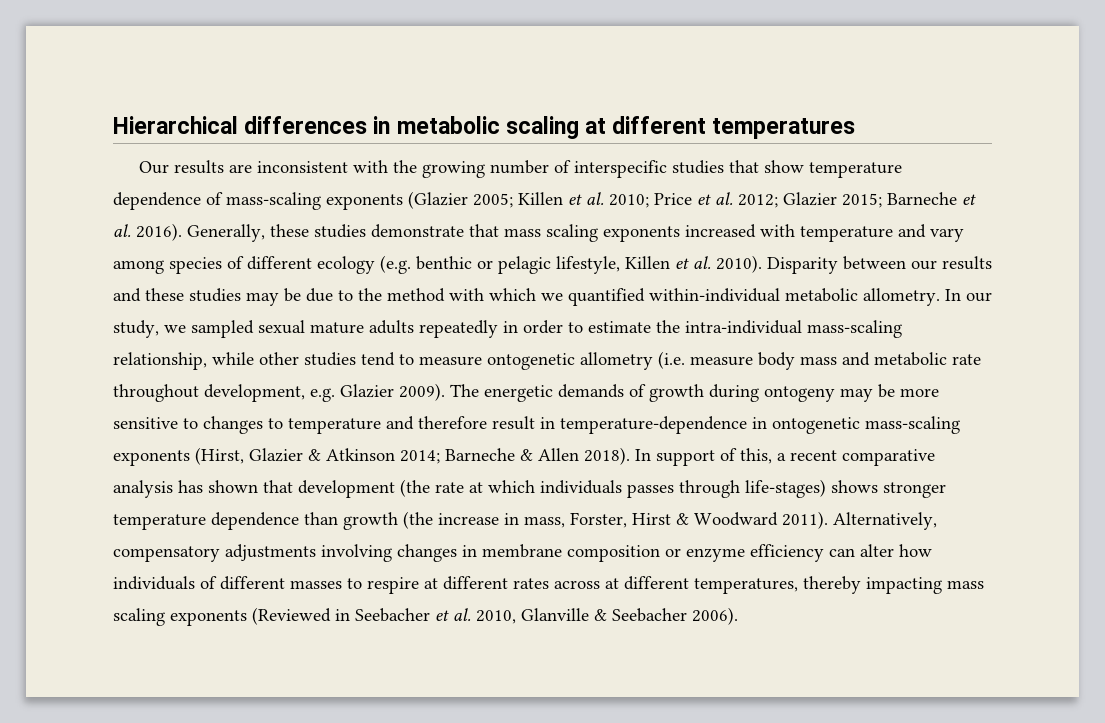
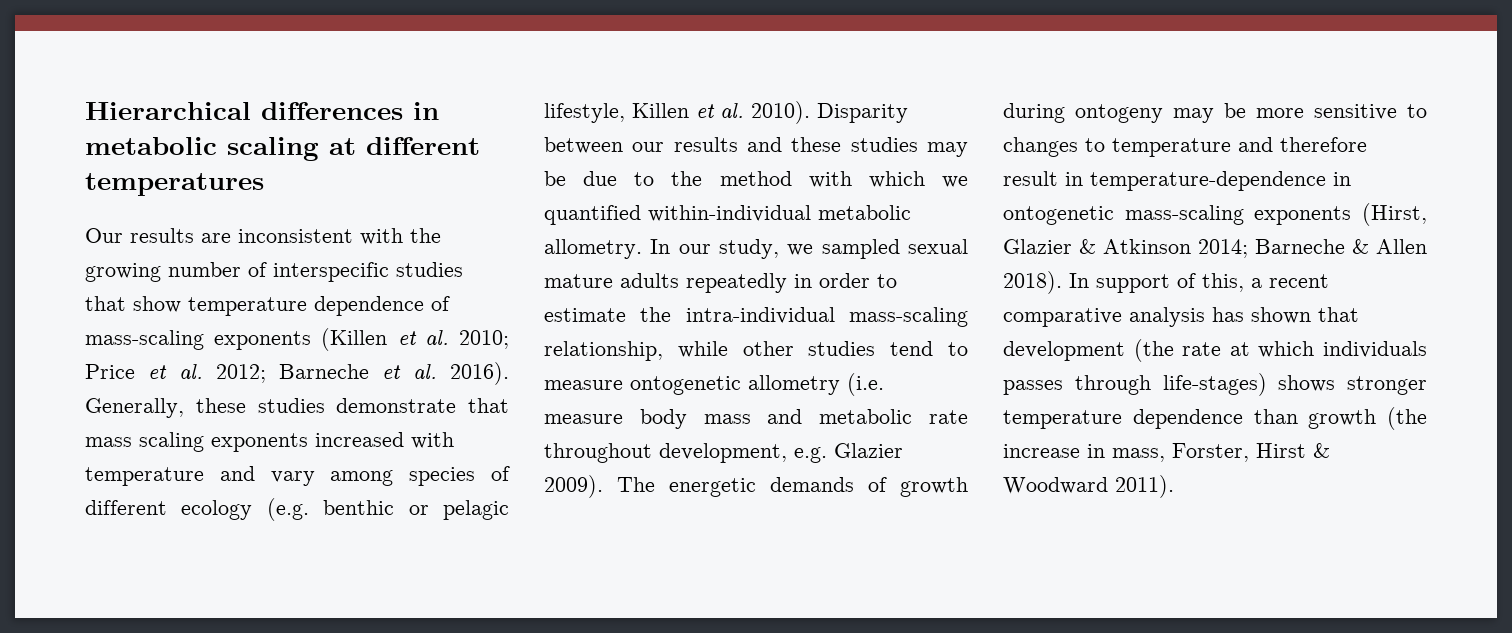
[408,191,563,209] (Glazier 2005; Killen -> [321,328,388,351] (Killen
[783,192,882,208] Glazier 2015; -> (266, 373) none
[833,512,937,530] [113,544,932,562] [113,576,984,594] [113,607,738,626] Alternatively, compensatory adjustments involving changes in membrane composition or enzyme efficiency can alter how individuals of different masses to respire at different rates across at different temperatures, thereby impacting mass scaling exponents (Reviewed in Seebacher et al. 2010, Glanville & Seebacher 2006). -> (1174, 486) none

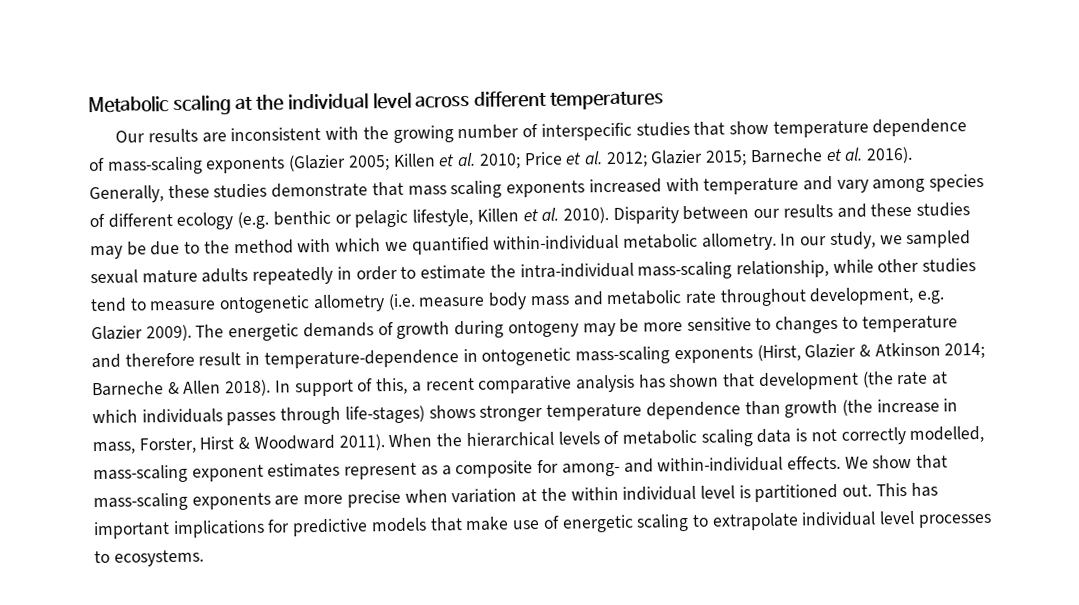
[85,102,439,120] [85,137,356,161] Hierarchical differences in metabolic scaling at -> [88,92,471,115] Metabolic scaling at the individual level across
[321,328,388,351] (Killen -> [288,153,436,172] (Glazier 2005; Killen
(266, 373) none -> [650,149,748,166] Glazier 2015;
(1174, 486) none -> [388,425,985,448] [93,454,949,484] [93,482,938,512] [93,510,992,540] [94,549,204,567] When the hierarchical levels of metabolic scaling data is not correctly modelled, mass-scaling exponent estimates represent as a composite for among- and within-individual effects. We show that mass-scaling exponents are more precise when variation at the within individual level is partitioned out. This has important implications for predictive models that make use of energetic scaling to extrapolate individual level processes to ecosystems.

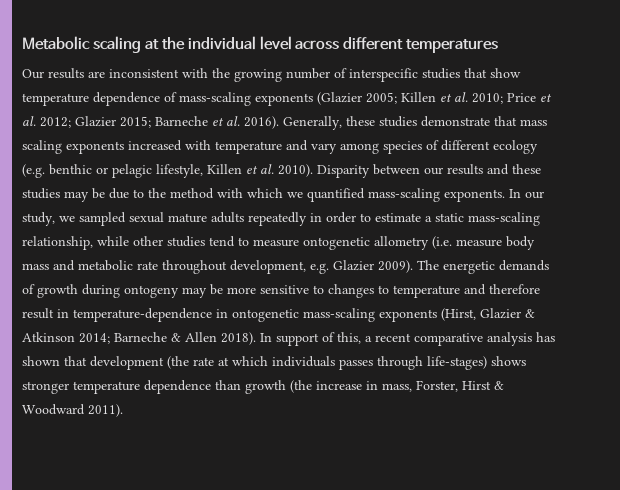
[493,232,777,251] within-individual metabolic allometry. -> [368,188,505,202] mass-scaling exponents.
[489,262,634,279] the intra-individual -> [425,213,464,222] a static
[388,425,985,448] [93,454,949,484] [93,482,938,512] [93,510,992,540] [94,549,204,567] When the hierarchical levels of metabolic scaling data is not correctly modelled, mass-scaling exponent estimates represent as a composite for among- and within-individual effects. We show that mass-scaling exponents are more precise when variation at the within individual level is partitioned out. This has important implications for predictive models that make use of energetic scaling to extrapolate individual level processes to ecosystems. -> (123, 410) none

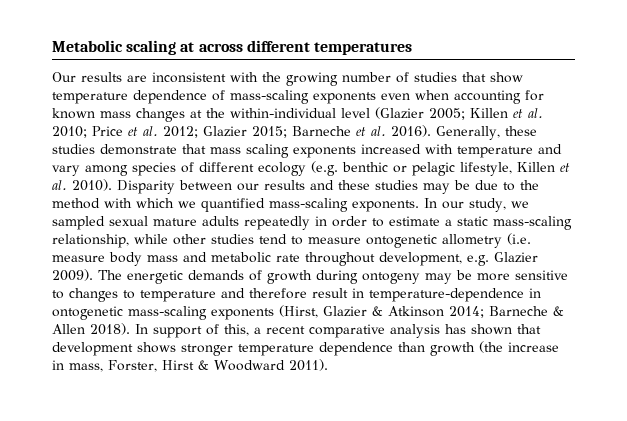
[161,36,292,50] the individual level -> (195, 47) none
[349,68,418,82] interspecific -> (409, 77) none
(313, 99) none -> [381,90,544,104] [52,108,370,122] even when accounting for known mass changes at the within-individual level
[167,356,487,370] (the rate at which individuals passes through life-stages) -> (133, 349) none

